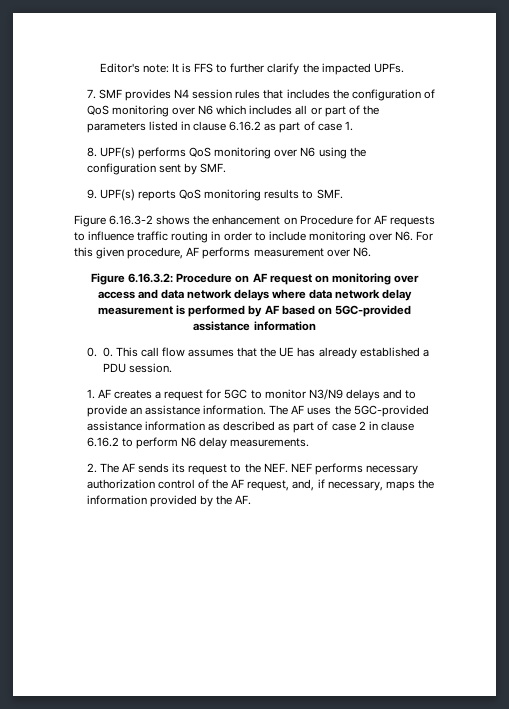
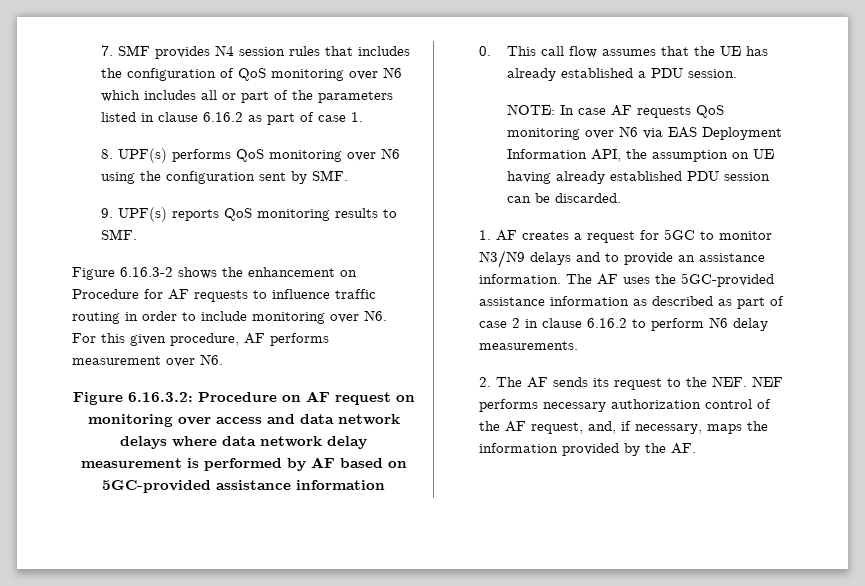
[99,63,404,75] Editor's note: It is FFS to further clarify the impacted UPFs. // -> (100, 50) none
[102,347,113,357] 0. -> (491, 51) none
(172, 368) none -> [507,104,725,118] [507,126,783,140] [507,149,775,162] [507,171,771,184] [507,193,622,203] // NOTE: In case AF requests QoS monitoring over N6 via EAS Deployment Information API, the assumption on UE having already established PDU session can be discarded.

